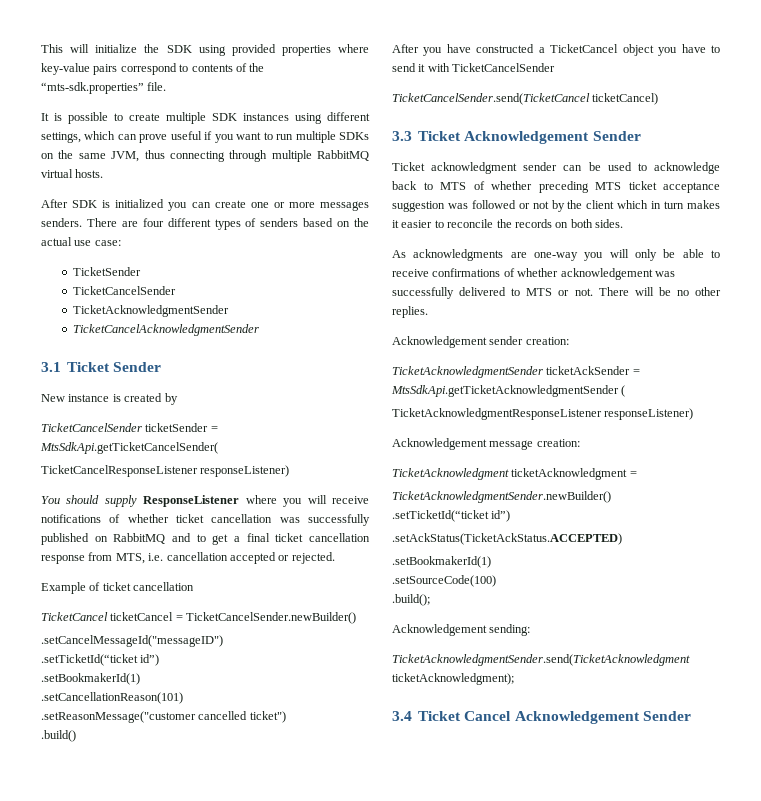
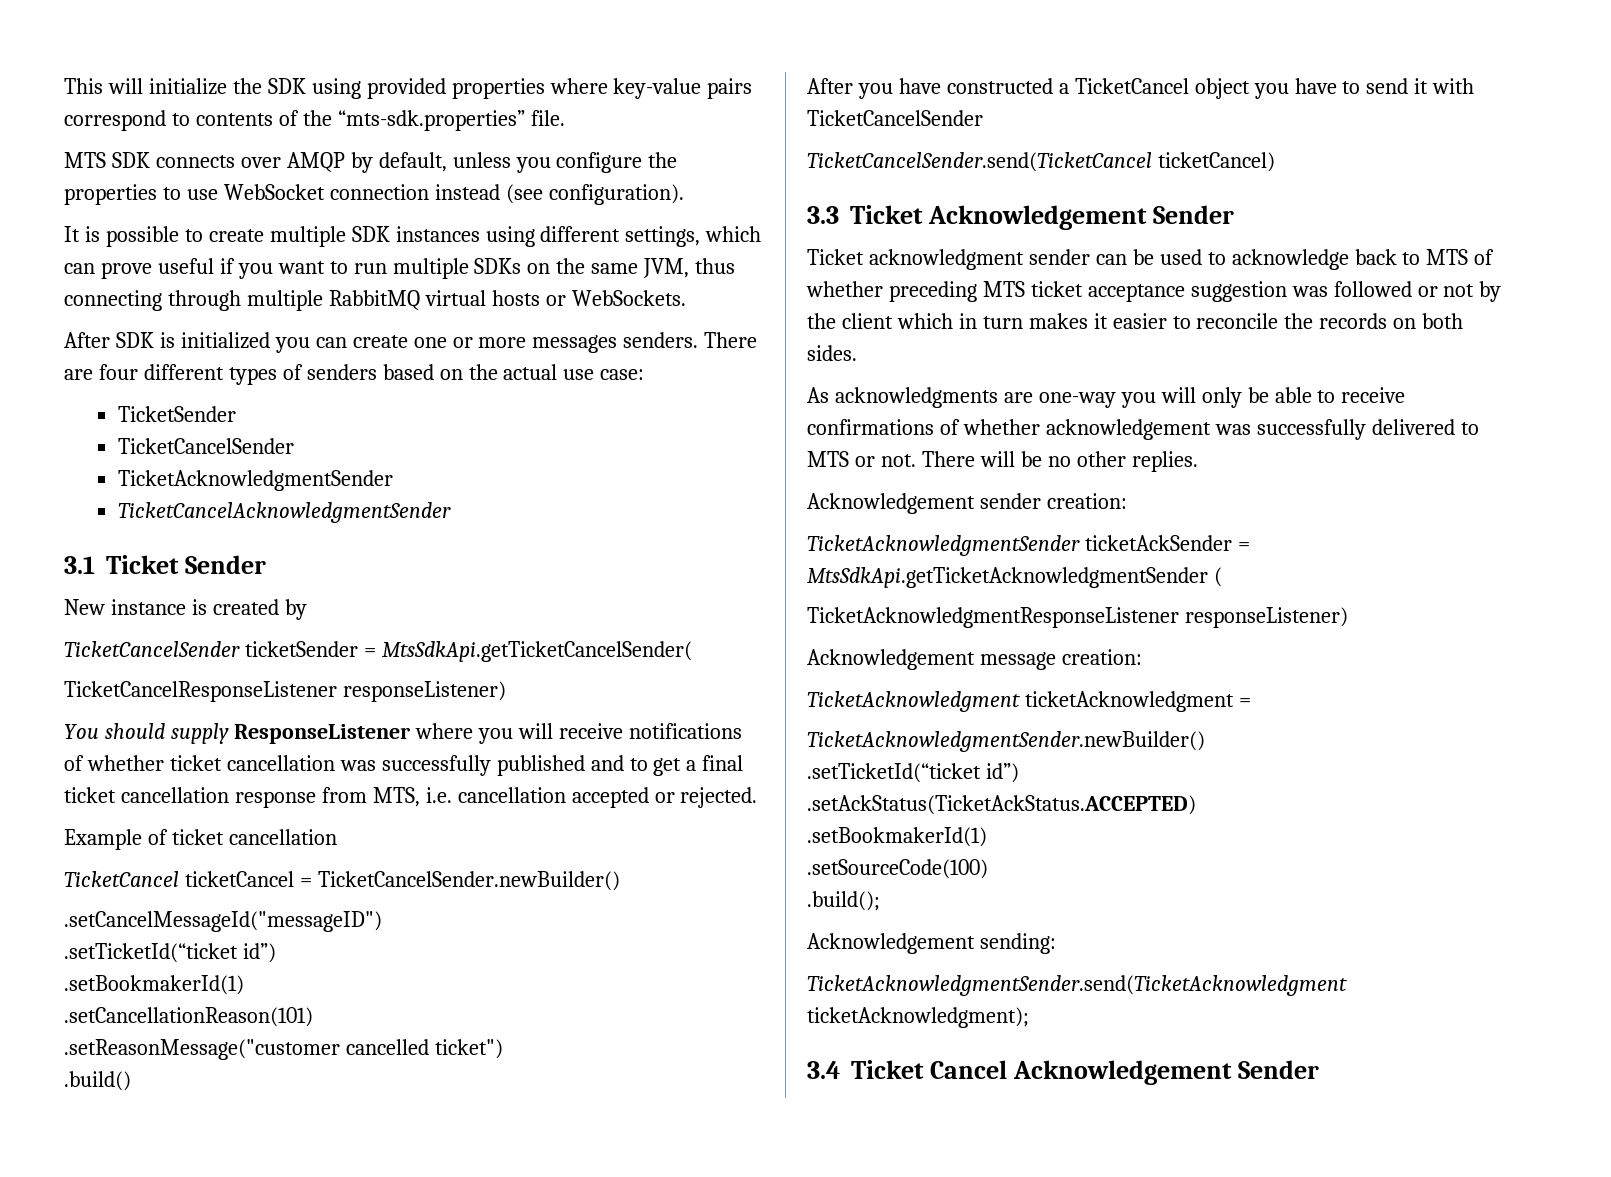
(167, 86) none -> [64,152,678,173] [64,184,684,205] // MTS SDK connects over AMQP by default, unless you configure the properties to use WebSocket connection instead (see configuration).
[75,169,104,178] hosts. -> [491,290,686,306] hosts or WebSockets.
[94,533,166,544] on RabbitMQ -> (585, 765) none

